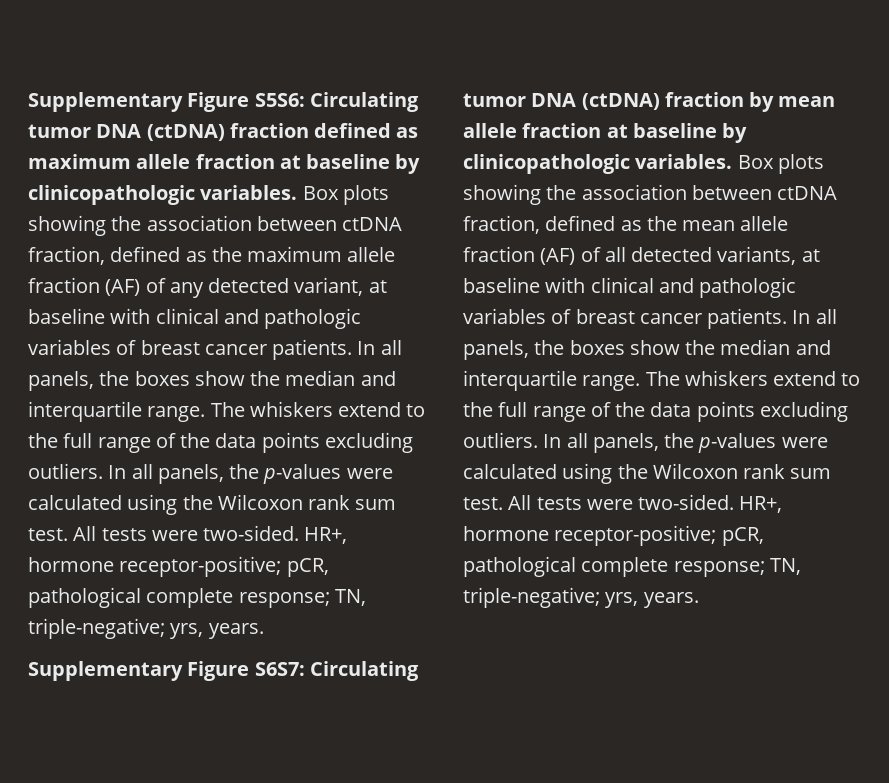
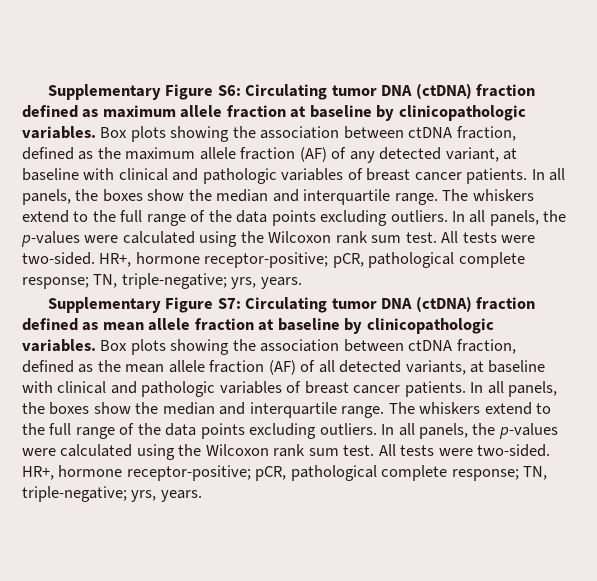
[28,92,305,112] Supplementary Figure S5S6: -> [47,84,241,100] Supplementary Figure S6:
[254,661,419,681] [463,92,775,112] S6S7: Circulating tumor DNA (ctDNA) fraction by -> [217,296,536,313] [22,318,99,331] S7: Circulating tumor DNA (ctDNA) fraction defined as

